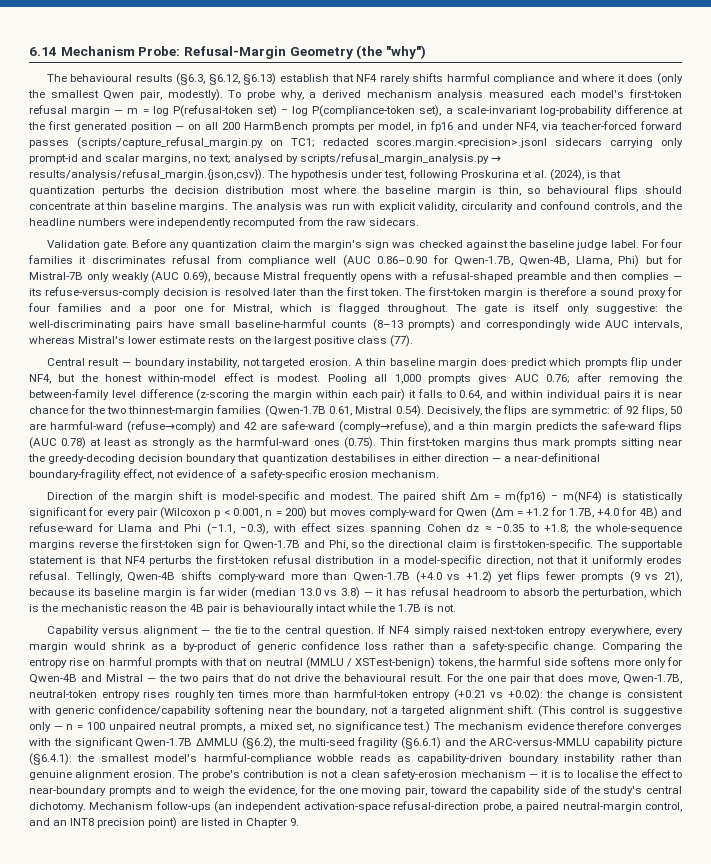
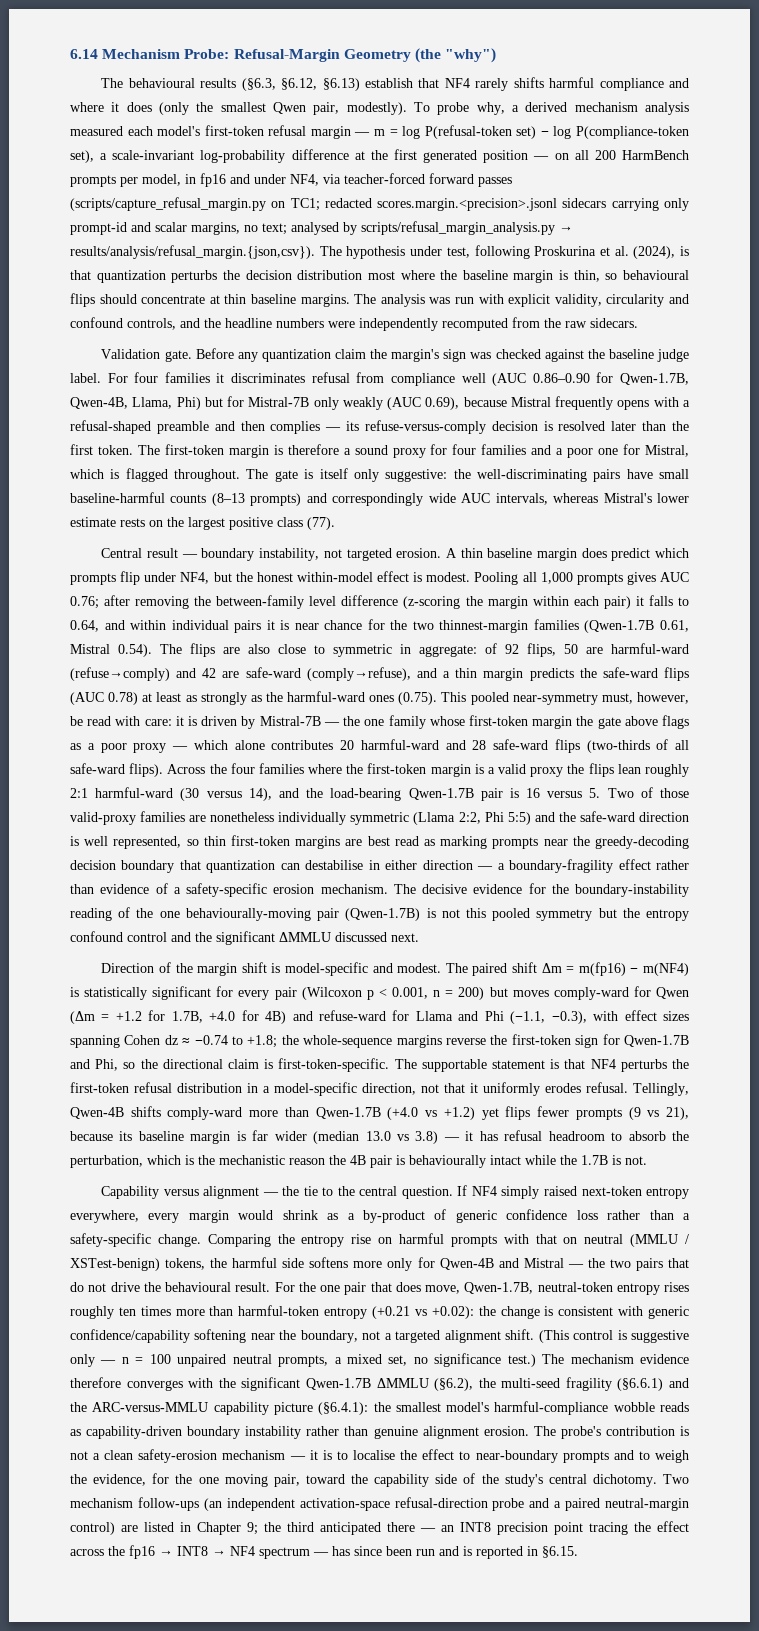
[426,405,610,416] Decisively, the flips are symmetric: -> [160,643,477,657] The flips are also close to symmetric in aggregate:
[379,437,654,448] Thin first-token margins thus mark prompts sitting -> [441,692,689,705] [70,715,690,729] [70,739,689,753] [70,763,689,777] [70,787,689,801] [70,811,690,825] [70,835,539,849] This pooled near-symmetry must, however, be read with care: it is driven by Mistral-7B — the one family whose first-token margin the gate above flags as a poor proxy — which alone contributes 20 harmful-ward and 28 safe-ward flips (two-thirds of all safe-ward flips). Across the four families where the first-token margin is a valid proxy the flips lean roughly 2:1 harmful-ward (30 versus 14), and the load-bearing Qwen-1.7B pair is 16 versus 5. Two of those valid-proxy families are nonetheless individually symmetric (Llama 2:2, Phi 5:5) and the safe-ward direction is well represented, so thin first-token margins are best read as marking prompts
[330,454,396,462] destabilises -> [280,860,364,870] can destabilise
[514,453,601,462] [29,469,175,480] near-definitional boundary-fragility effect, not -> [509,859,689,873] [70,884,94,894] boundary-fragility effect rather than
(439, 474) none -> [393,883,689,897] [70,907,689,921] [70,931,419,945] The decisive evidence for the boundary-instability reading of the one behaviourally-moving pair (Qwen-1.7B) is not this pooled symmetry but the entropy confound control and the significant ΔMMLU discussed next.
[496,524,524,532] −0.35 -> [194,1035,228,1045] −0.74
[89,802,154,810] Mechanism -> [663,1474,689,1484] [70,1498,133,1508] Two mechanism
[482,802,513,812] probe, -> [492,1498,550,1511] probe and
[645,802,682,812] [29,817,299,829] control, and an INT8 precision point) are listed in Chapter 9. -> [70,1521,689,1535] [70,1545,578,1559] control) are listed in Chapter 9; the third anticipated there — an INT8 precision point tracing the effect across the fp16 → INT8 → NF4 spectrum — has since been run and is reported in §6.15.

